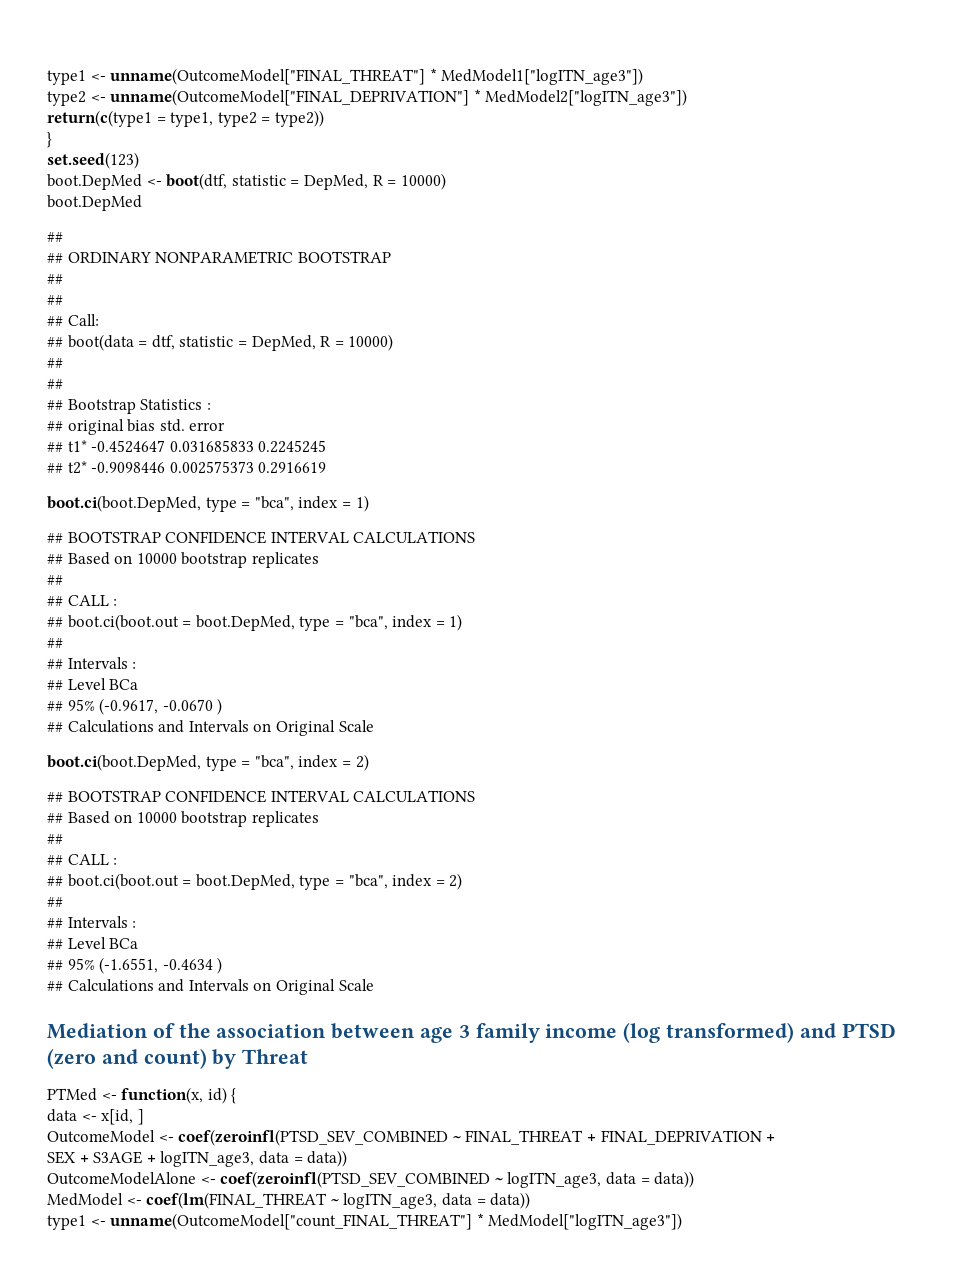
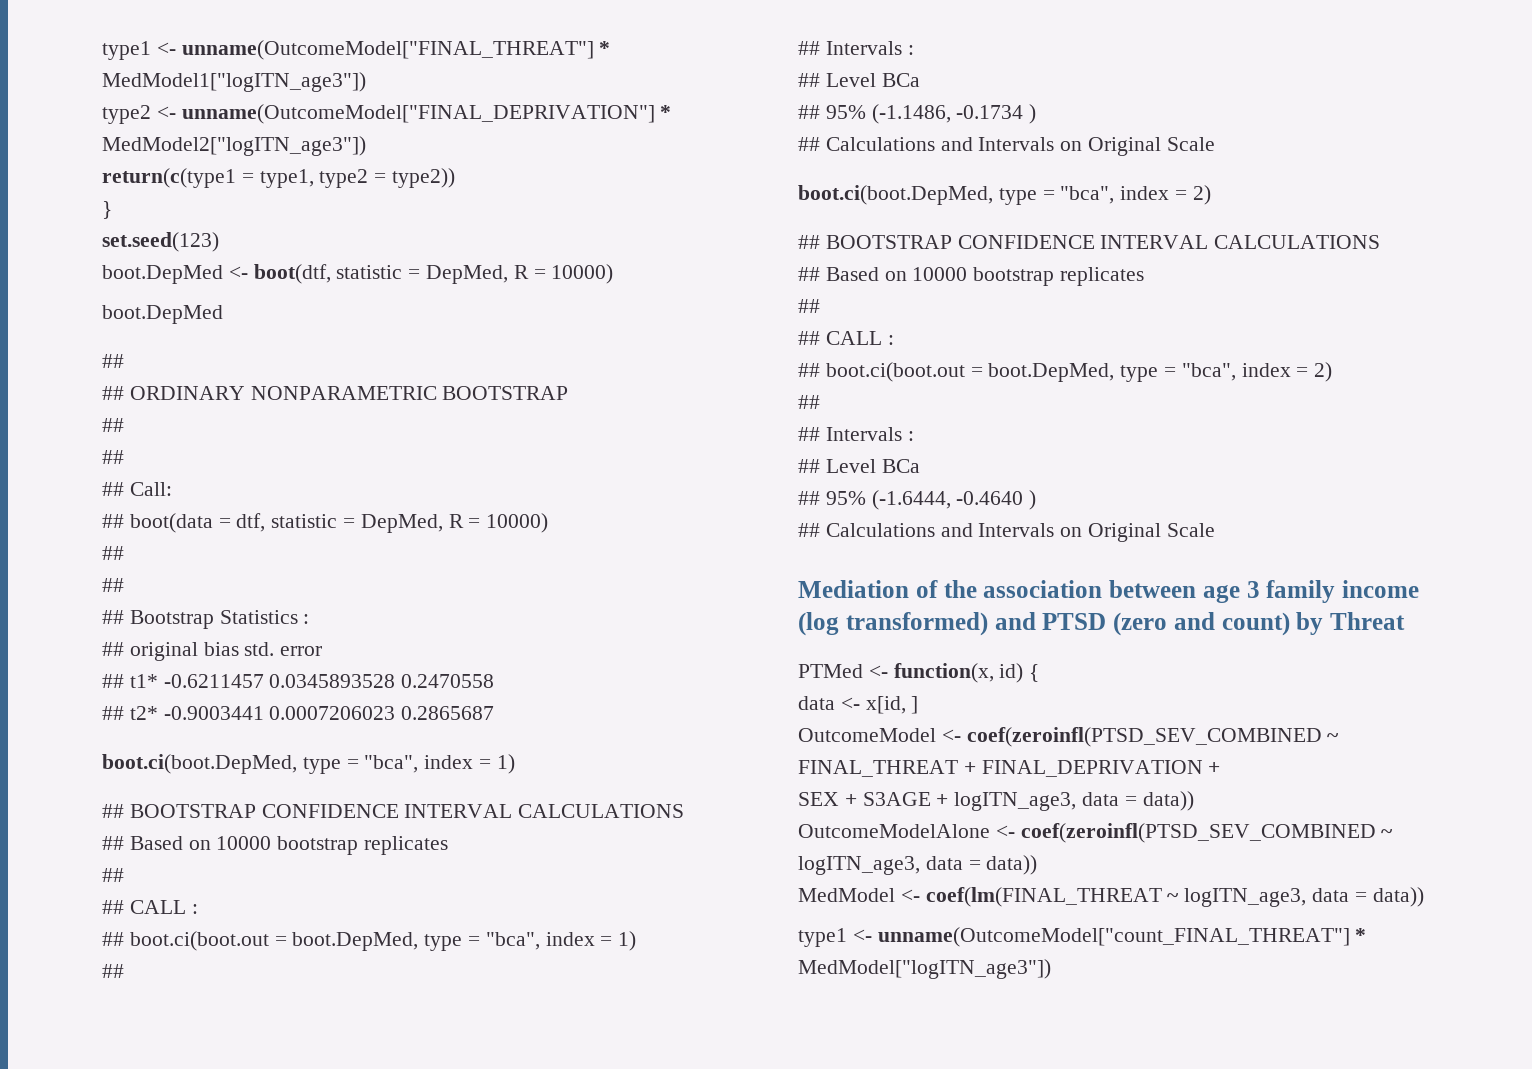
[91,440,327,453] -0.4524647 0.031685833 0.2245245 -> [163,674,495,688] -0.6211457 0.0345893528 0.2470558
[91,461,327,474] -0.9098446 0.002575373 0.2916619 -> [163,706,495,720] -0.9003441 0.0007206023 0.2865687
[99,698,213,715] (-0.9617, -0.0670 -> [871,104,1024,124] (-1.1486, -0.1734
[99,957,213,974] (-1.6551, -0.4634 -> [871,490,1024,510] (-1.6444, -0.4640

